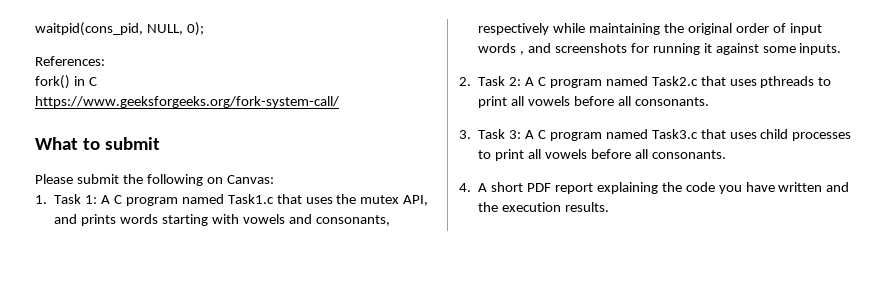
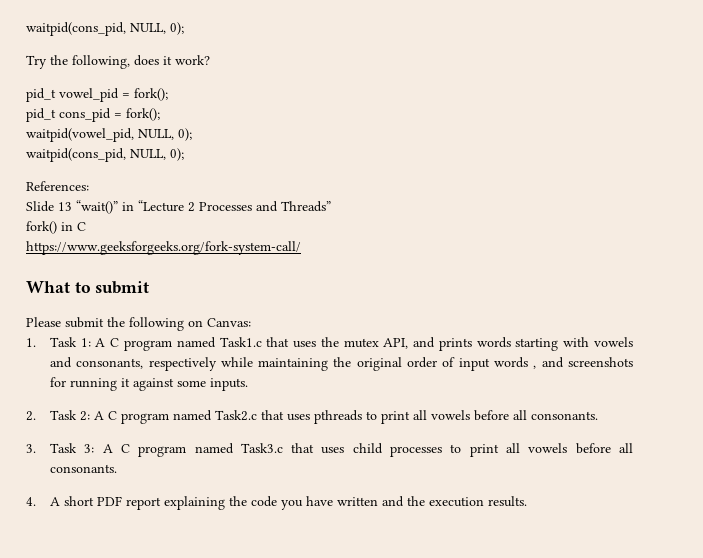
[35,22,204,36] [35,56,105,66] waitpid(cons_pid, NULL, 0); // References: -> [26,22,184,36] [26,55,210,69] [26,88,168,102] [26,108,160,122] [26,128,192,142] [26,148,184,162] [26,181,89,191] [26,200,331,214] waitpid(cons_pid, NULL, 0); // Try the following, does it work? // pid_t vowel_pid = fork(); // pid_t cons_pid = fork(); // waitpid(vowel_pid, NULL, 0); // waitpid(cons_pid, NULL, 0); // References: // Slide 13 “wait()” in “Lecture 2 Processes and Threads”

